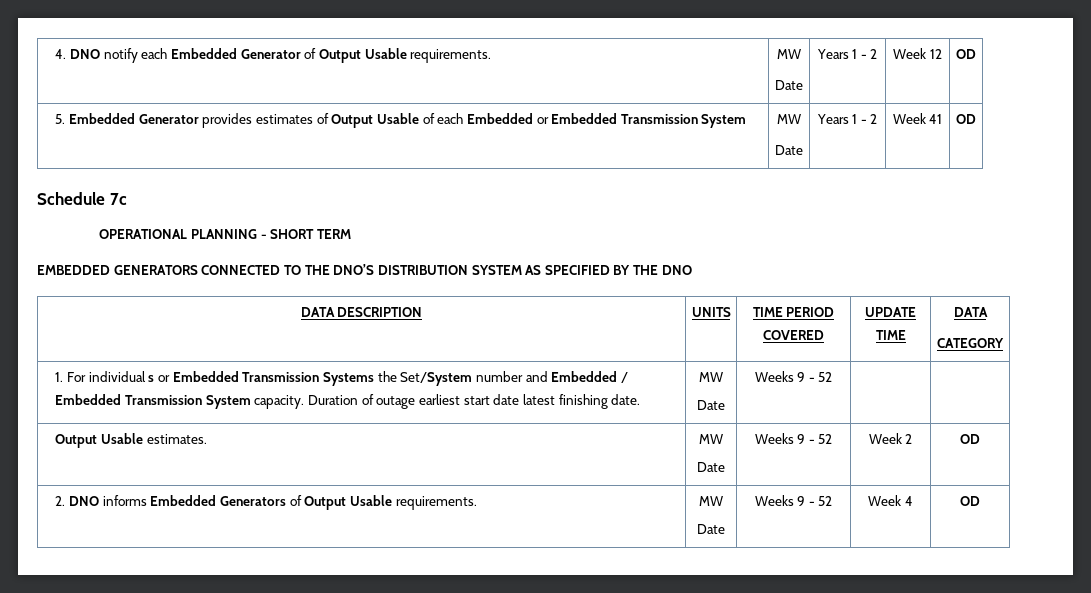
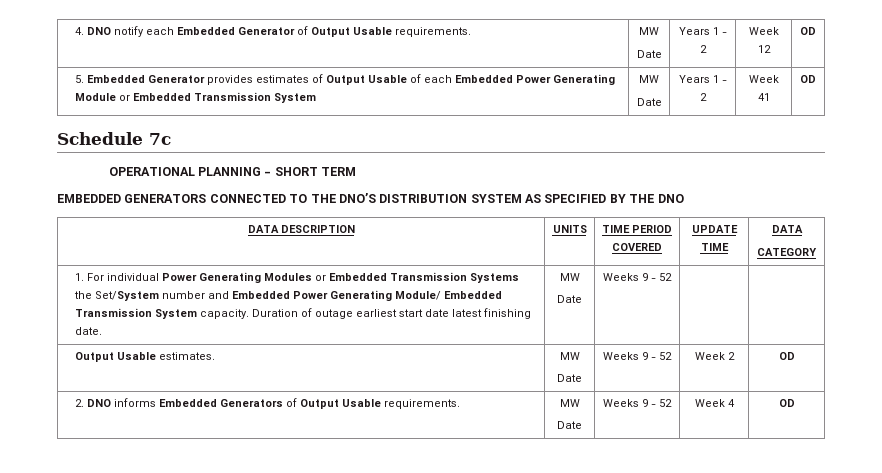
(533, 118) none -> [516,74,616,85] [75,93,117,101] Power Generating Module
[148,375,155,382] s -> [162,272,313,283] Power Generating Modules
[620,372,628,383] / -> [293,290,442,301] Power Generating Module/

